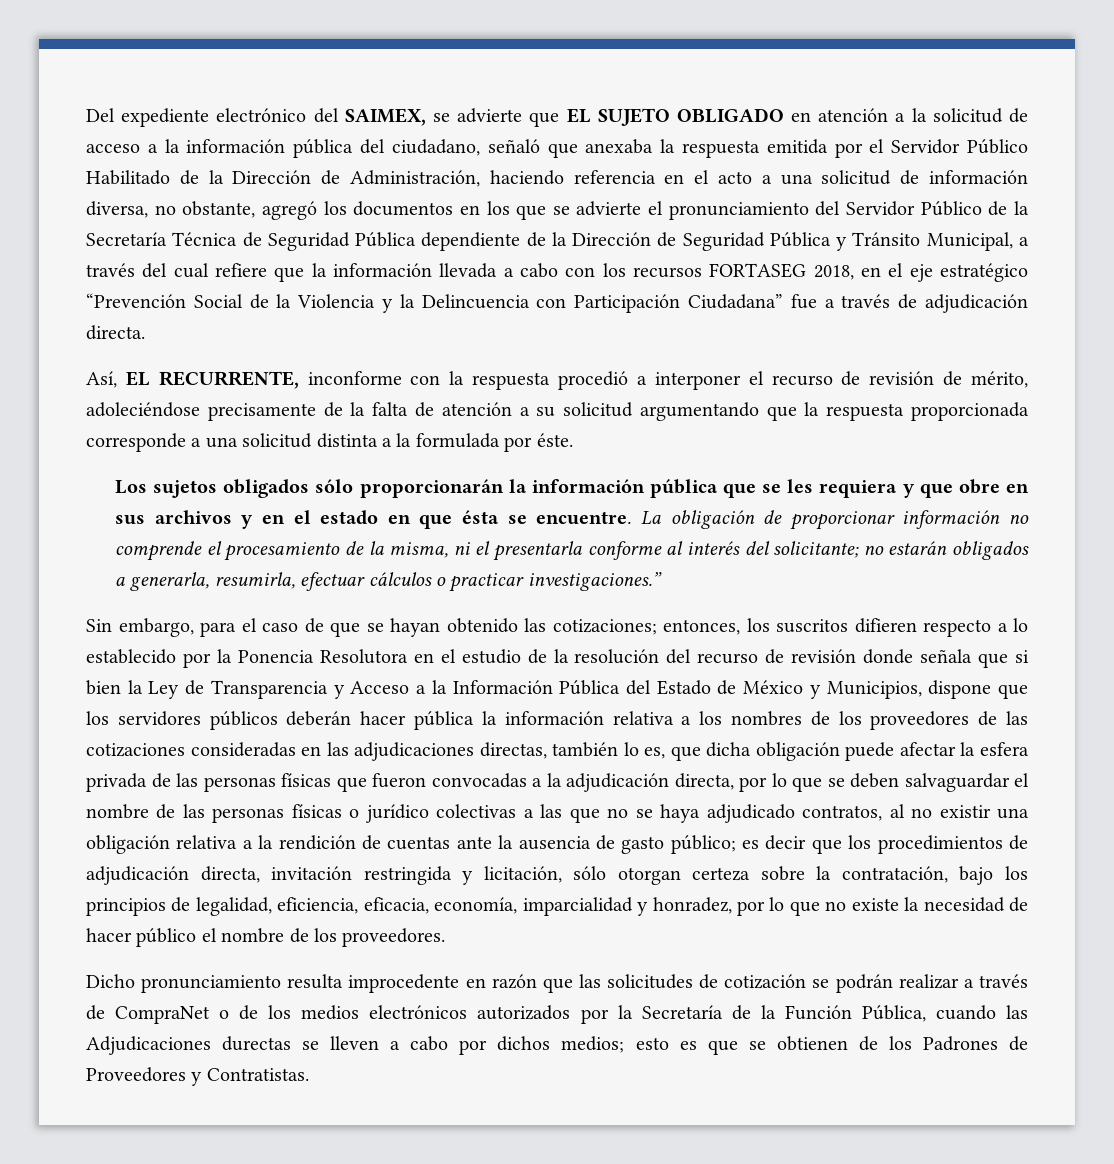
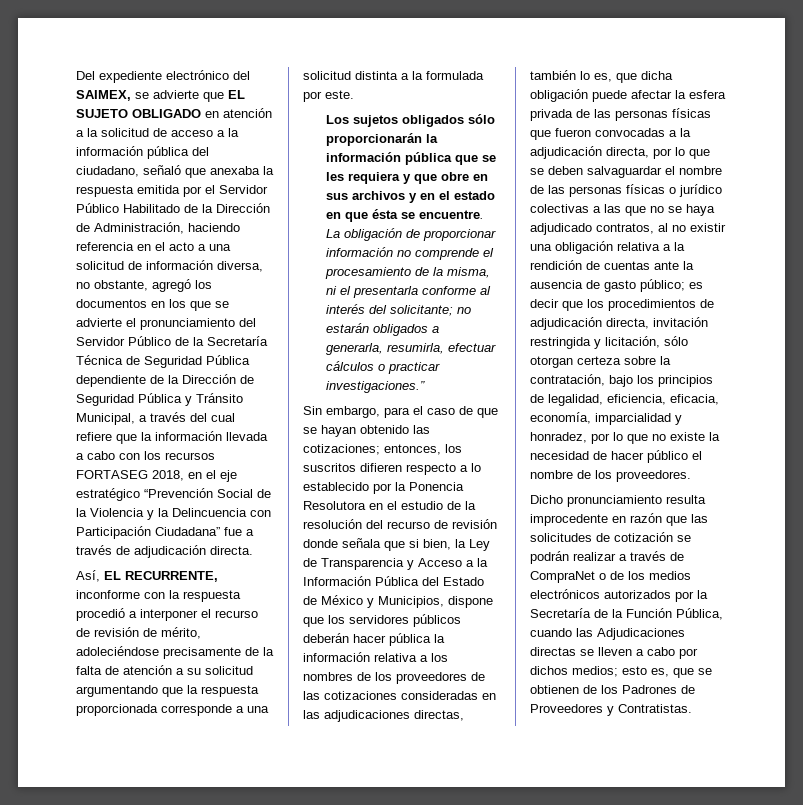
[536,433,573,447] éste. -> [325,90,354,99] este.
[86,680,121,695] bien -> [423,539,451,550] bien,
[222,1036,292,1051] durectas -> [530,647,576,656] directas
[679,1041,697,1050] es -> [651,668,669,677] es,

